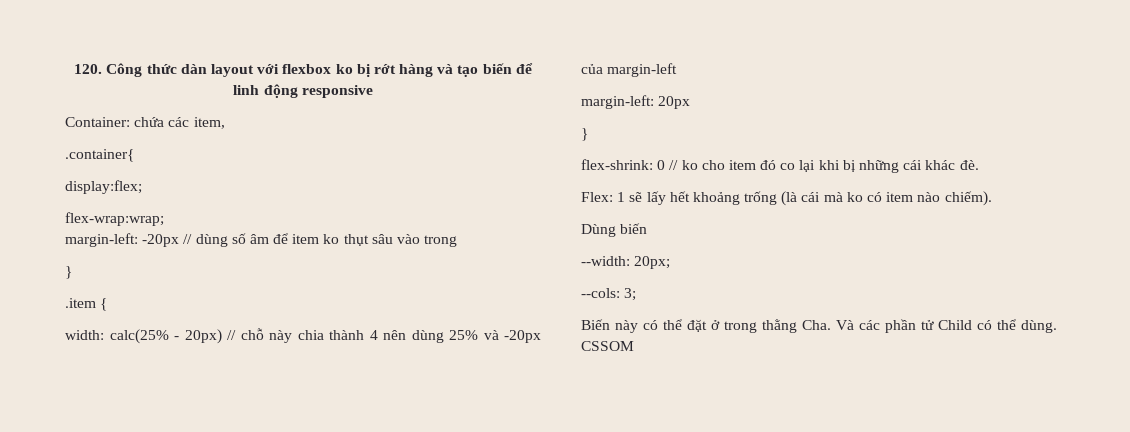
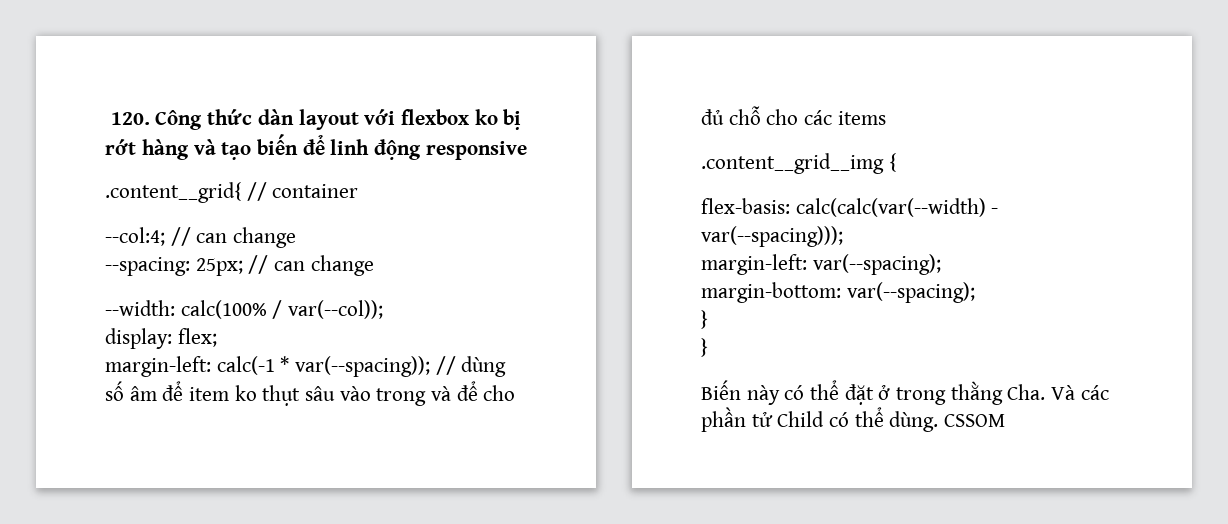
[65,117,225,129] [65,149,134,162] [65,180,142,194] [65,212,164,226] [65,233,180,247] Container: chứa các item, // .container{ // display:flex; // flex-wrap:wrap; // margin-left: -20px -> [105,182,359,203] [105,227,297,248] [105,255,374,276] [105,300,384,319] [105,328,217,349] [105,356,431,377] .content__grid{ // container // --col:4; // can change // --spacing: 25px; // can change // --width: calc(100% / var(--col)); // display: flex; // margin-left: calc(-1 * var(--spacing));
[65,266,72,279] [65,298,108,311] [65,328,541,344] [581,63,678,77] [581,95,691,109] [581,128,588,141] [581,159,979,173] [581,191,992,206] [581,223,648,237] [581,256,671,269] [581,288,637,301] // } // .item { // width: calc(25% - 20px) // chỗ này chia thành 4 nên dùng 25% và -20px của margin-left // margin-left: 20px // } // flex-shrink: 0 // ko cho item đó co lại khi bị những cái khác đè. // Flex: 1 sẽ lấy hết khoảng trống (là cái mà ko có item nào chiếm). // Dùng biến // --width: 20px; // --cols: 3; -> [431,381,516,401] [701,106,886,125] [701,153,896,174] [701,198,999,217] [701,226,843,247] [701,254,941,275] [701,282,975,303] [701,310,708,329] [701,338,708,357] và để cho đủ chỗ cho các items // .content__grid__img { // flex-basis: calc(calc(var(--width) - var(--spacing))); // margin-left: var(--spacing); // margin-bottom: var(--spacing); // } // }

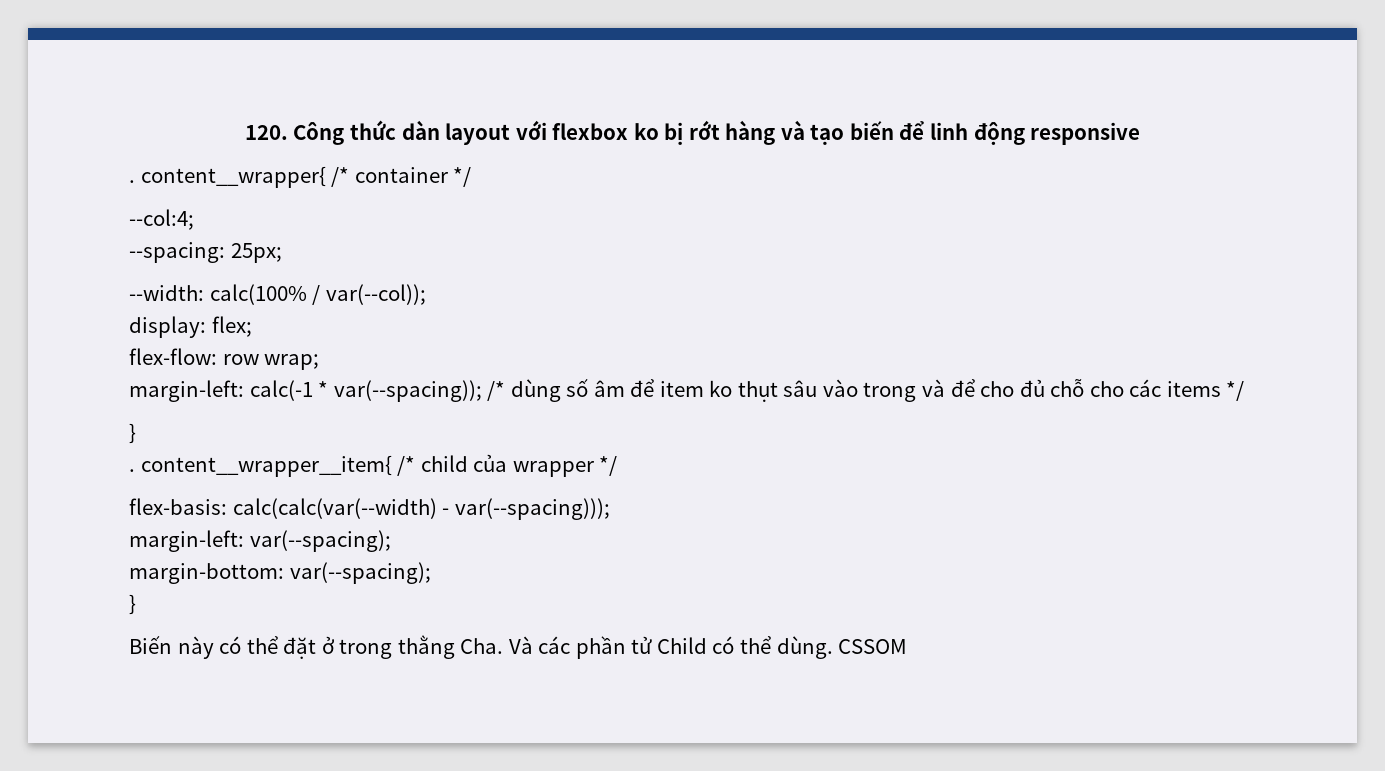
[105,182,267,203] .content__grid{ // -> [129,166,350,188] . content__wrapper{ /*
(359, 191) none -> [453,167,472,187] */
[170,227,297,248] // can change -> (194, 219) none
[248,255,374,276] // can change -> (282, 253) none
(217, 337) none -> [129,348,320,370] // flex-flow: row wrap;
[435,356,456,375] // -> [487,381,506,401] /*
[701,153,896,174] // .content__grid__img { -> [1226,381,1245,401] [129,423,136,444] [129,454,618,477] */ // } // . content__wrapper__item{ /* child của wrapper */
[701,338,708,357] // } -> (136, 604) none

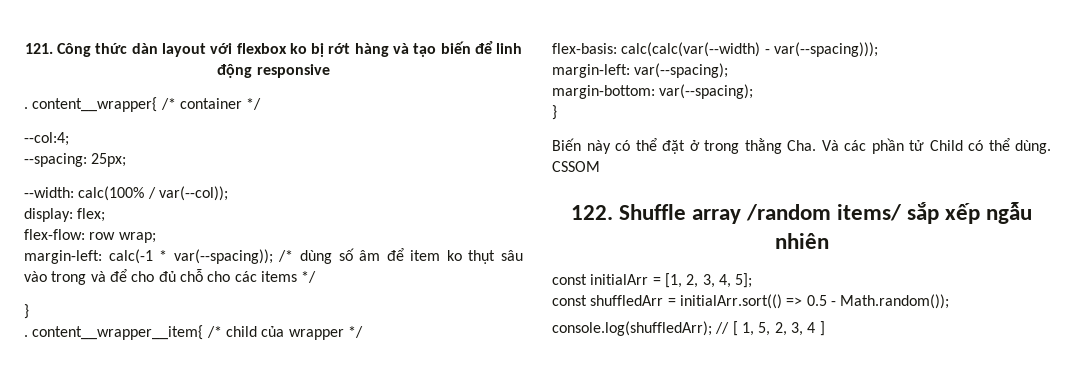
[244,125,288,140] 120. -> [24,43,53,54] 121.
(908, 646) none -> [570,202,1033,224] [774,233,829,249] [552,273,753,288] [552,294,950,309] [552,321,825,336] // 122. Shuffle array /random items/ sắp xếp ngẫu nhiên // const initialArr = [1, 2, 3, 4, 5]; // const shuffledArr = initialArr.sort(() => 0.5 - Math.random()); // console.log(shuffledArr); // [ 1, 5, 2, 3, 4 ]

